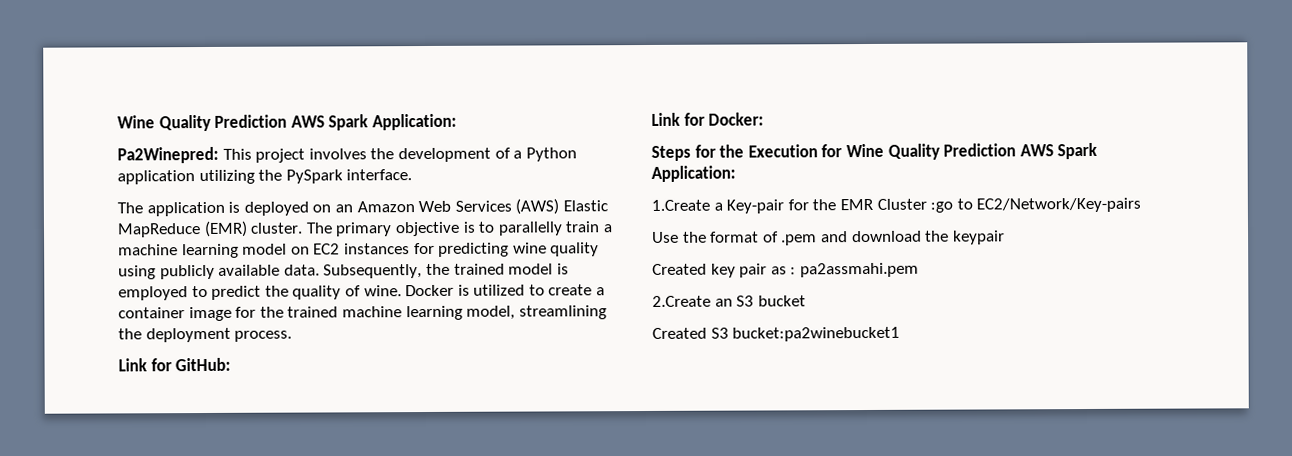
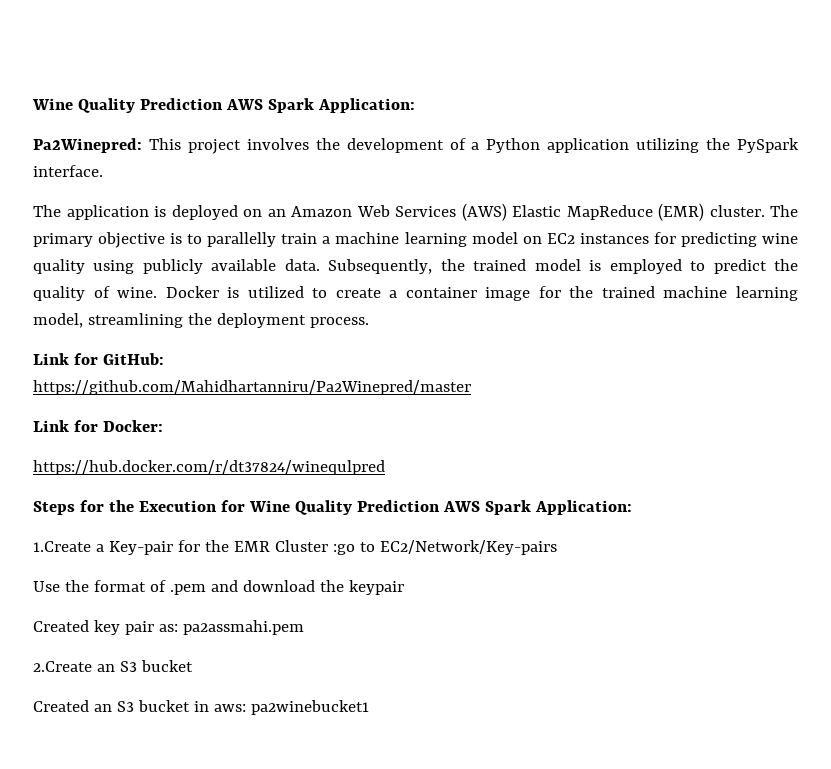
(232, 364) none -> [33,380,471,395] // https://github.com/Mahidhartanniru/Pa2Winepred/master
(765, 119) none -> [33,460,385,475] // https://hub.docker.com/r/dt37824/winequlpred
[770,266,797,275] as : -> [158,624,178,632] as:
[710,326,901,342] S3 bucket:pa2winebucket1 -> [93,700,369,715] an S3 bucket in aws: pa2winebucket1

